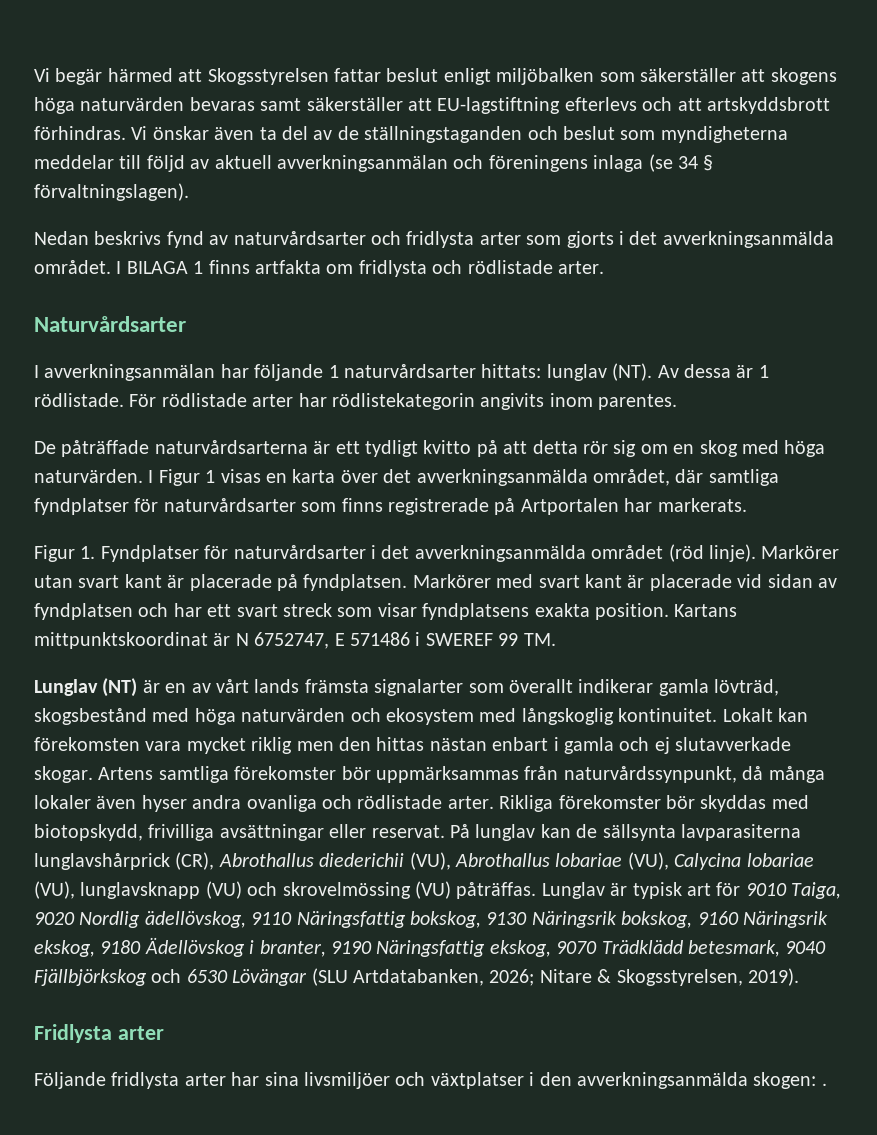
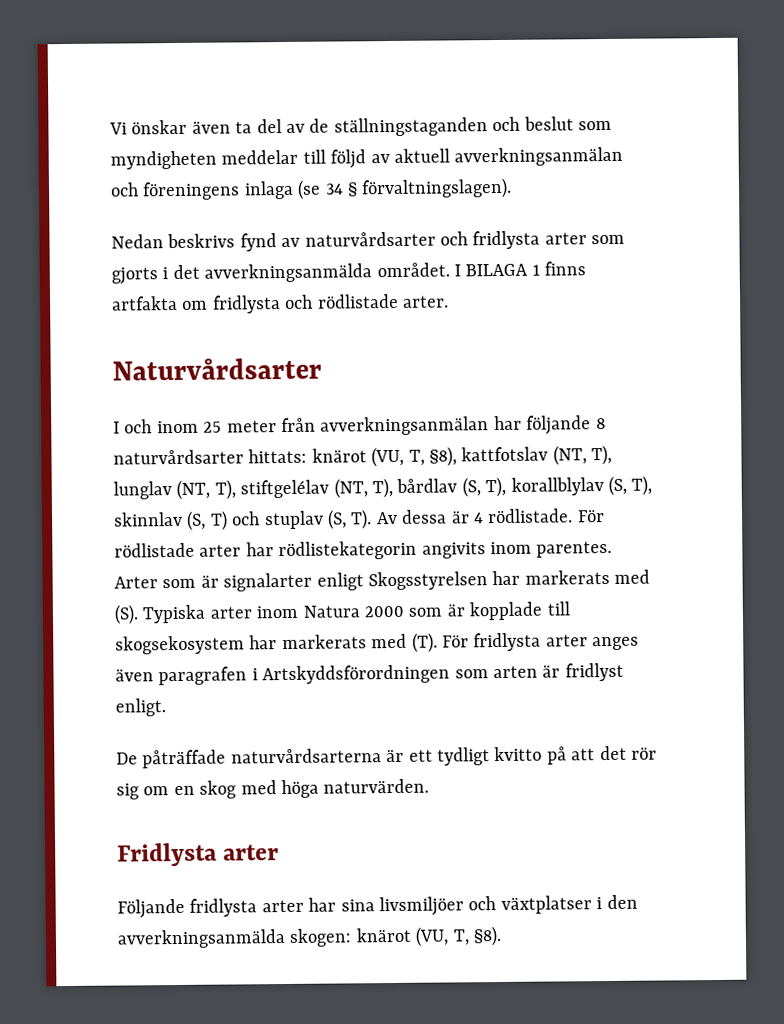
[34,68,837,85] [34,97,830,114] [34,126,148,140] Vi begär härmed att Skogsstyrelsen fattar beslut enligt miljöbalken som säkerställer att skogens höga naturvärden bevaras samt säkerställer att EU-lagstiftning efterlevs och att artskyddsbrott förhindras. Vi -> [109,122,127,135] Vi
[660,126,788,143] myndigheterna -> [110,150,217,170] myndigheten
(39, 371) none -> [124,417,316,434] och inom 25 meter från
[328,365,339,378] 1 -> [595,418,606,430] 8
[546,363,653,381] lunglav (NT). -> [311,444,613,468] [113,475,653,500] [113,509,373,531] knärot (VU, T, §8), kattfotslav (NT, T), lunglav (NT, T), stiftgelélav (NT, T), bårdlav (S, T), korallblylav (S, T), skinnlav (S, T) och stuplav (S, T).
[758,365,769,378] 1 -> [473,512,484,524] 4
(678, 402) none -> [114,569,651,592] [114,601,570,625] [115,632,640,655] [115,662,624,686] [115,698,166,717] Arter som är signalarter enligt Skogsstyrelsen har markerats med (S). Typiska arter inom Natura 2000 som är kopplade till skogsekosystem har markerats med (T). För fridlysta arter anges även paragrafen i Artskyddsförordningen som arten är fridlyst enligt.
[532,440,578,454] detta -> [599,745,627,761] det
[148,469,779,486] [34,498,747,515] [34,544,840,562] [34,574,837,591] [34,603,738,620] [34,632,556,649] [34,678,780,697] [34,708,808,725] [34,737,792,754] [34,766,825,783] [34,795,809,812] [34,824,801,841] [34,852,814,870] [34,881,842,899] [34,911,828,928] [34,937,827,957] [34,968,799,986] I Figur 1 visas en karta över det avverkningsanmälda området, där samtliga fyndplatser för naturvårdsarter som finns registrerade på Artportalen har markerats. // Figur 1. Fyndplatser för naturvårdsarter i det avverkningsanmälda området (röd linje). Markörer utan svart kant är placerade på fyndplatsen. Markörer med svart kant är placerade vid sidan av fyndplatsen och har ett svart streck som visar fyndplatsens exakta position. Kartans mittpunktskoordinat är N 6752747, E 571486 i SWEREF 99 TM. // Lunglav (NT) är en av vårt lands främsta signalarter som överallt indikerar gamla lövträd, skogsbestånd med höga naturvärden och ekosystem med långskoglig kontinuitet. Lokalt kan förekomsten vara mycket riklig men den hittas nästan enbart i gamla och ej slutavverkade skogar. Artens samtliga förekomster bör uppmärksammas från naturvårdssynpunkt, då många lokaler även hyser andra ovanliga och rödlistade arter. Rikliga förekomster bör skyddas med biotopskydd, frivilliga avsättningar eller reservat. På lunglav kan de sällsynta lavparasiterna lunglavshårprick (CR), Abrothallus diederichii (VU), Abrothallus lobariae (VU), Calycina lobariae (VU), lunglavsknapp (VU) och skrovelmössing (VU) påträffas. Lunglav är typisk art för 9010 Taiga, 9020 Nordlig ädellövskog, 9110 Näringsfattig bokskog, 9130 Näringsrik bokskog, 9160 Näringsrik ekskog, 9180 Ädellövskog i branter, 9190 Näringsfattig ekskog, 9070 Trädklädd betesmark, 9040 Fjällbjörkskog och 6530 Lövängar (SLU Artdatabanken, 2026; Nitare & Skogsstyrelsen, 2019). -> (430, 786) none
[821,1083,827,1086] . -> [355,926,502,947] knärot (VU, T, §8).

